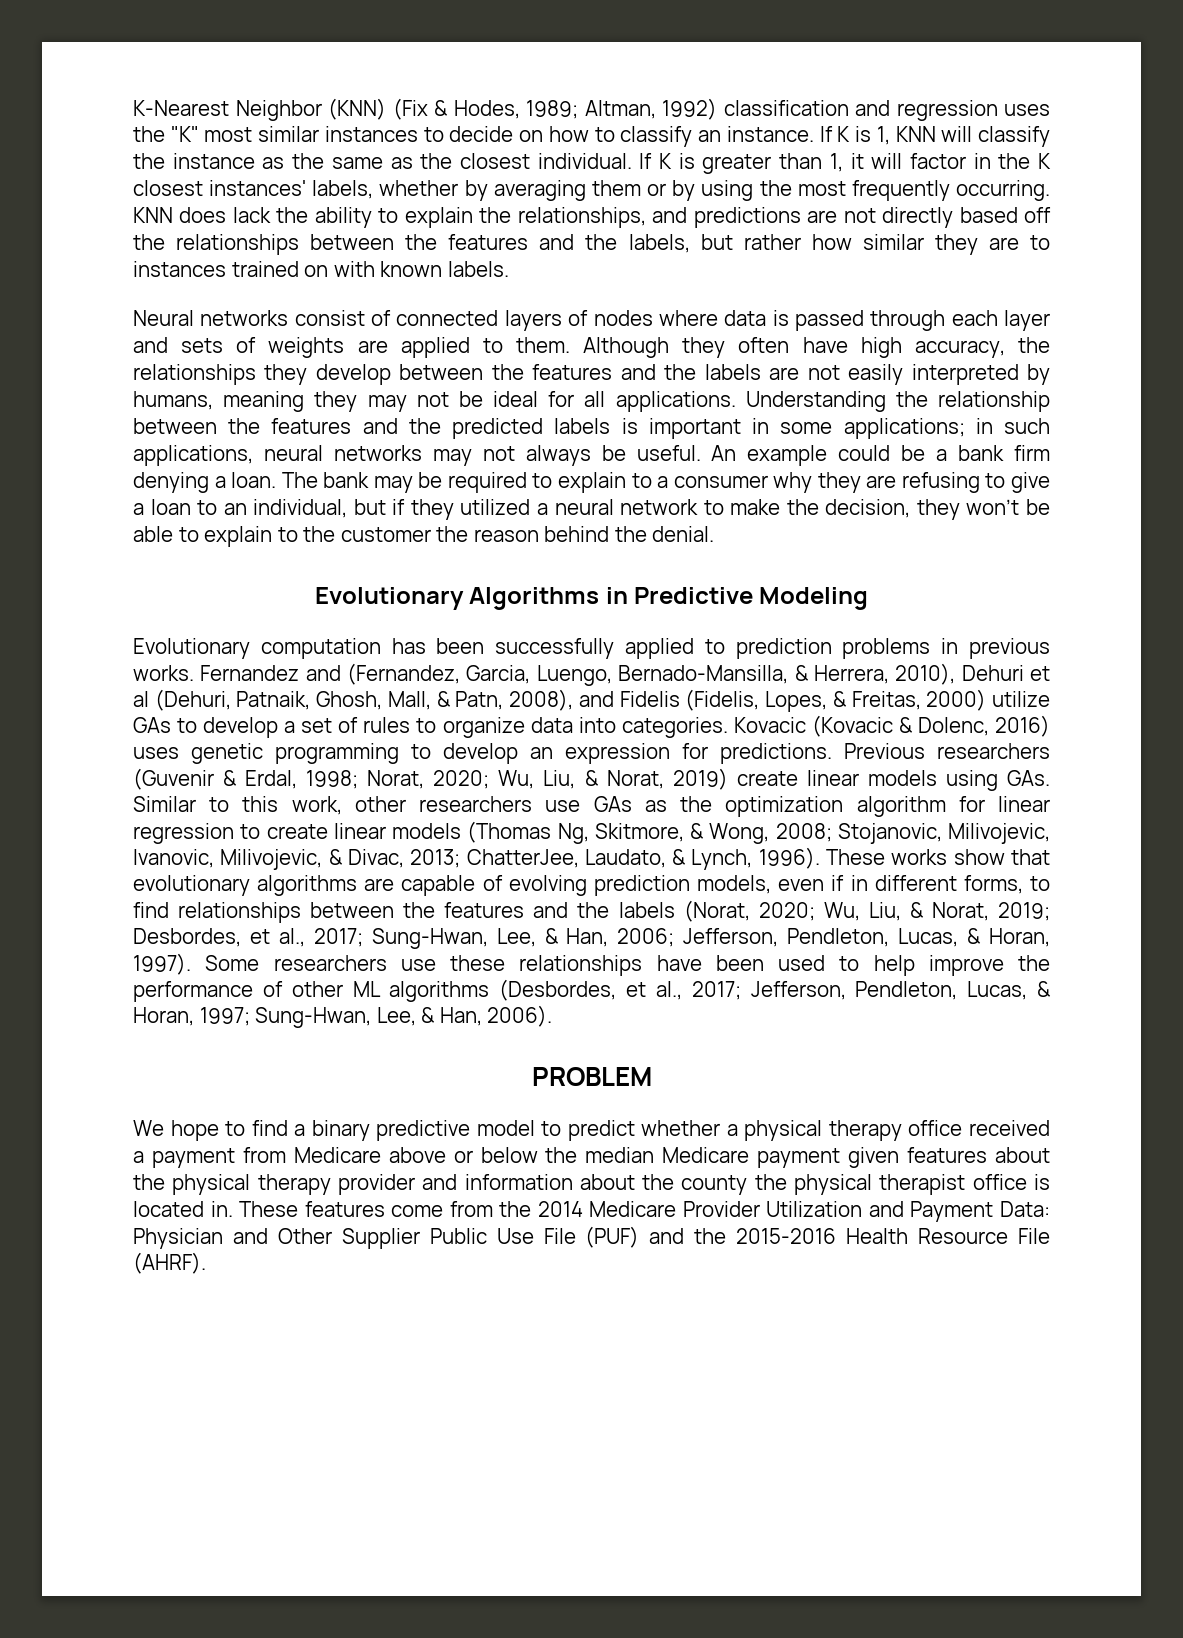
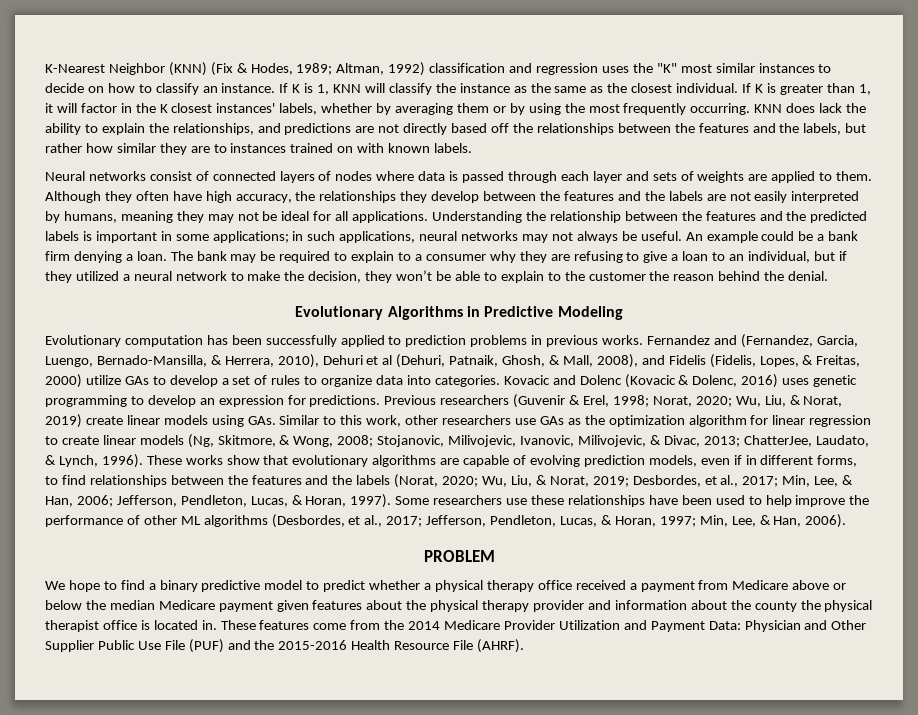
[387,691,504,710] Mall, & Patn, -> [549,355,593,367] & Mall,
(806, 725) none -> [552,375,622,385] and Dolenc
[245,770,298,789] Erdal, -> [583,395,610,407] Erel,
[467,821,589,844] (Thomas Ng, -> [187,434,214,448] (Ng,
[371,928,488,949] Sung-Hwan, -> [782,475,811,487] Min,
[255,1007,372,1028] Sung-Hwan, -> [699,515,728,527] Min,

